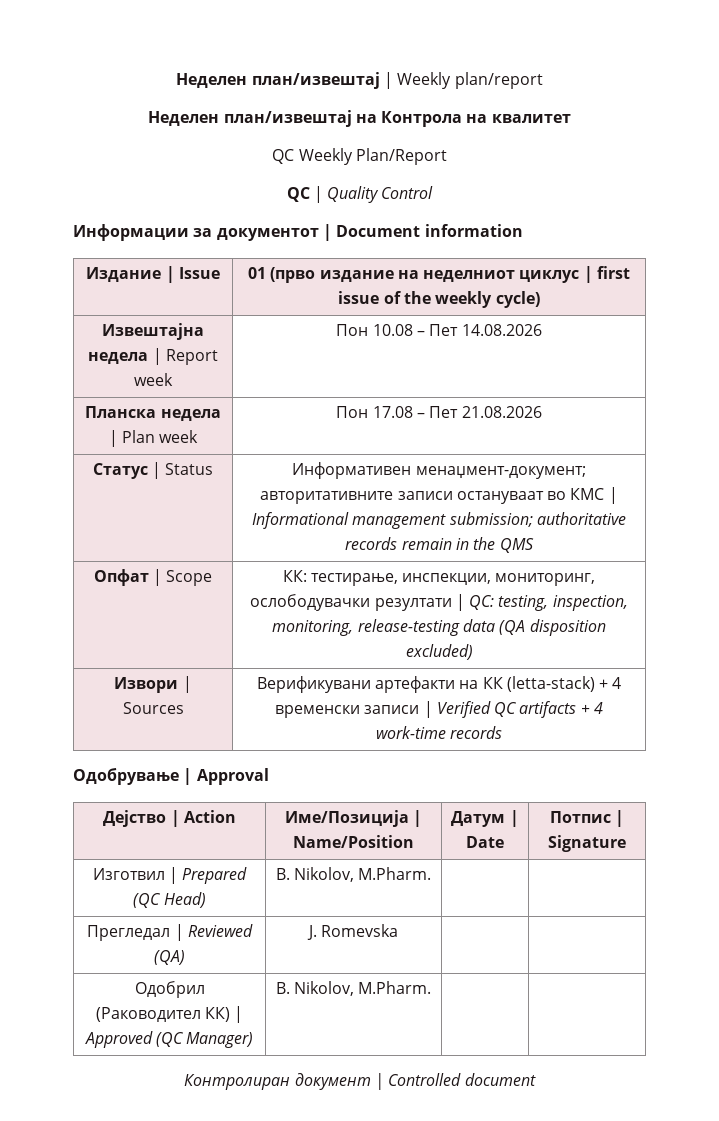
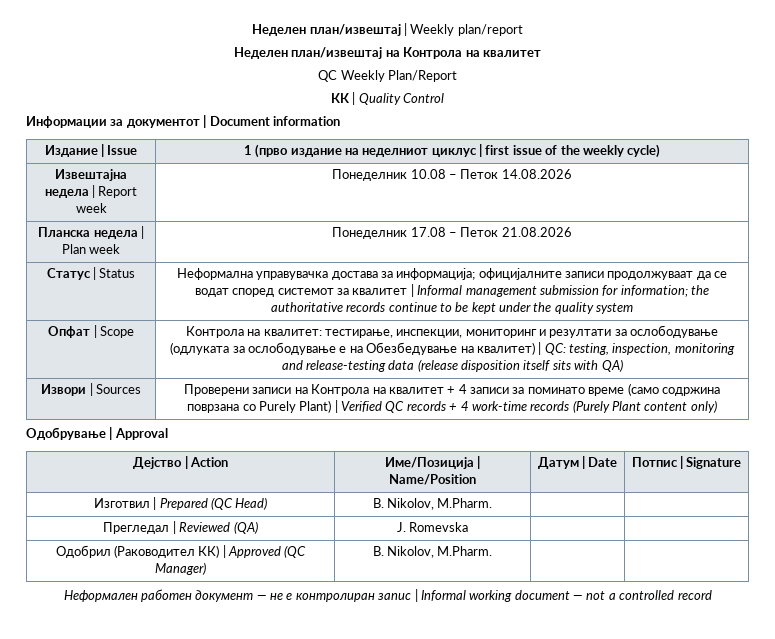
[286,187,310,202] QC -> [330,93,350,103] КК
[247,267,266,279] 01 -> [243,145,252,155] 1
[336,324,369,336] Пон -> [332,169,408,181] Понеделник
[429,324,459,336] Пет -> [460,169,499,179] Петок
[336,406,369,418] Пон -> [332,227,408,239] Понеделник
[429,406,459,418] Пет -> [460,227,499,237] Петок
[292,462,586,479] [260,487,618,504] [252,512,626,529] [345,537,534,553] [93,569,213,586] [282,570,596,586] [250,594,628,611] [272,619,606,636] [405,644,473,660] [114,676,192,693] [122,702,184,714] [256,676,622,693] [274,705,420,718] Информативен менаџмент-документ; авторитативните записи остануваат во КМС | Informational management submission; authoritative records remain in the QMS // Опфат | Scope | КК: тестирање, инспекции, мониторинг, ослободувачки резултати | QC: testing, inspection, monitoring, release-testing data (QA disposition excluded) // Извори | Sources | Верификувани артефакти на КК (letta-stack) + 4 временски записи -> [176,268,728,280] [194,284,710,297] [270,302,634,314] [48,325,134,338] [185,325,719,338] [170,342,735,355] [281,359,623,372] [41,383,141,396] [184,383,720,396] [187,400,332,413] Неформална управувачка достава за информација; официјалните записи продолжуваат да се водат според системот за квалитет | Informal management submission for information; the authoritative records continue to be kept under the quality system // Опфат | Scope | Контрола на квалитет: тестирање, инспекции, мониторинг и резултати за ослободување (одлуката за ослободување е на Обезбедување на квалитет) | QC: testing, inspection, monitoring and release-testing data (release disposition itself sits with QA) // Извори | Sources | Проверени записи на Контрола на квалитет + 4 записи за поминато време (само содржина поврзана со Purely Plant)
[519,701,577,718] artifacts -> [406,401,446,411] records
(503, 732) none -> [572,400,717,413] (Purely Plant content only)
[184,1073,536,1090] Контролиран документ | Controlled document -> [63,589,712,602] Неформален работен документ — не е контролиран запис | Informal working document — not a controlled record

